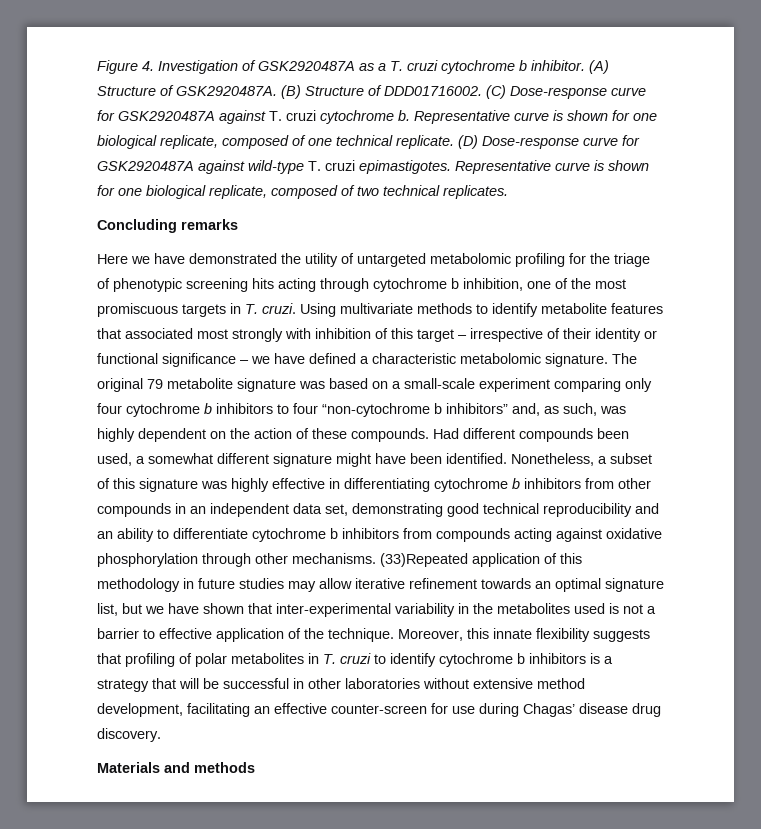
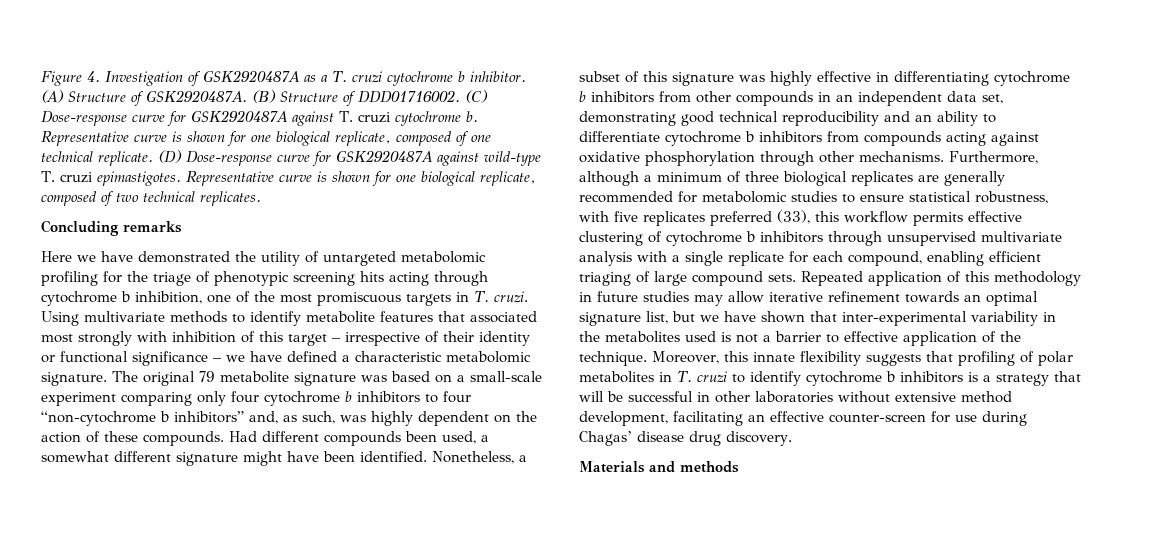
[380,553,468,567] (33)Repeated -> [949,151,1038,164] [579,171,1005,186] [579,191,1048,204] [579,210,1022,226] [579,231,1062,246] [579,251,1041,266] [579,271,863,286] Furthermore, although a minimum of three biological replicates are generally recommended for metabolomic studies to ensure statistical robustness, with five replicates preferred (33), this workflow permits effective clustering of cytochrome b inhibitors through unsupervised multivariate analysis with a single replicate for each compound, enabling efficient triaging of large compound sets. Repeated

